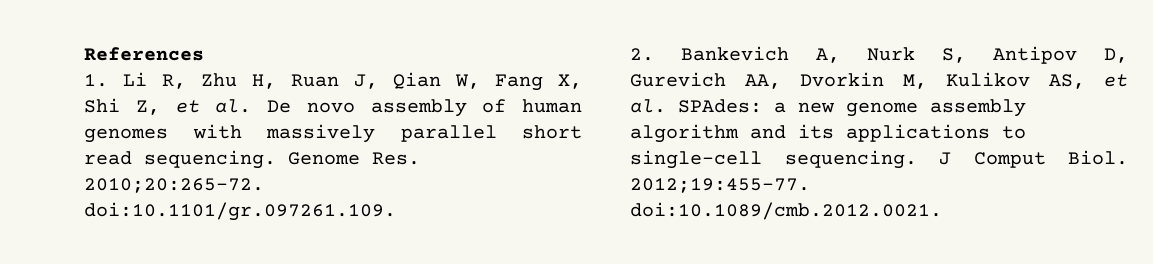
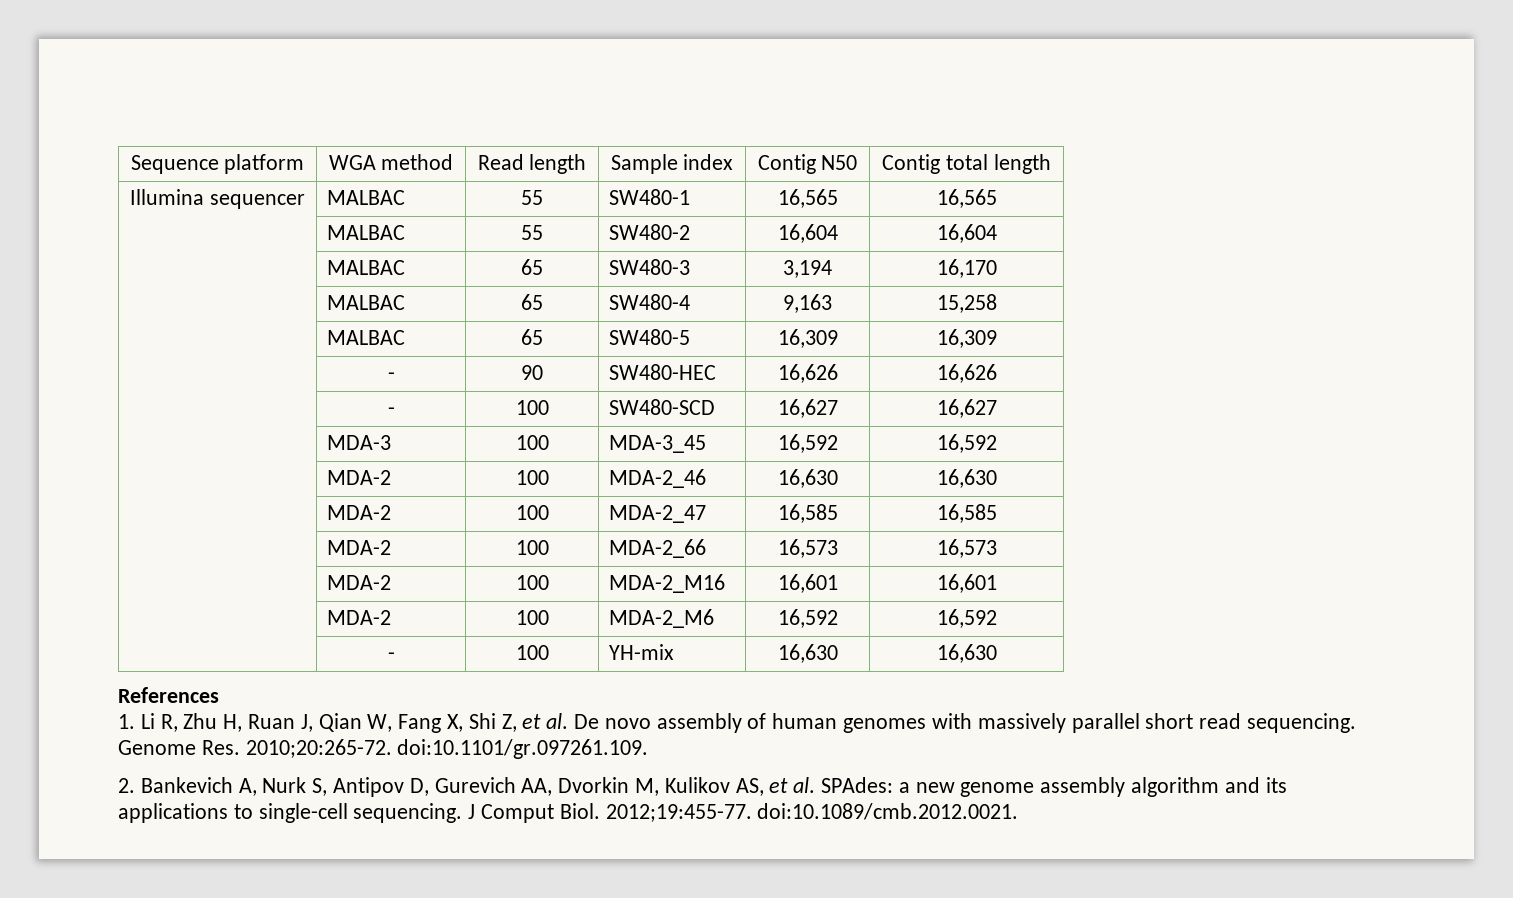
(84, 54) none -> [130,154,305,174] [328,154,454,170] [477,154,587,174] [610,154,734,174] [757,154,858,174] [882,154,1051,174] [130,189,305,209] [326,190,405,205] [521,190,543,205] [608,189,690,205] [777,189,838,208] [936,189,997,208] [326,225,405,240] [521,225,543,240] [608,224,690,240] [777,224,838,243] [936,224,997,243] [326,260,405,275] [521,259,543,275] [608,259,690,275] [783,260,833,278] [936,259,997,278] [326,295,405,310] [521,294,543,310] [608,294,690,310] [783,294,833,313] [936,294,997,313] [326,330,405,345] [521,329,543,345] [608,329,690,345] [777,329,838,348] [936,329,997,348] [387,372,395,380] [521,365,543,380] [608,364,716,380] [777,364,838,383] [936,364,997,383] [387,407,395,415] [515,400,549,415] [608,399,715,415] [777,399,838,418] [936,399,997,418] [326,435,391,450] [515,435,549,450] [608,435,706,453] [777,434,838,453] [936,434,997,453] [326,470,391,485] [515,470,549,485] [608,469,706,488] [777,469,838,488] [936,469,997,488] [326,505,391,520] [515,505,549,520] [608,505,706,523] [777,504,838,523] [936,504,997,523] [326,540,391,555] [515,540,549,555] [608,539,706,558] [777,539,838,558] [936,539,997,558] [326,575,391,590] [515,575,549,590] [608,574,725,593] [777,574,838,593] [936,574,997,593] [326,610,391,625] [515,610,549,625] [608,609,714,628] [777,609,838,628] [936,609,997,628] [387,652,395,660] [515,645,549,660] [608,644,674,660] [777,644,838,663] [936,644,997,663] Sequence platform | WGA method | Read length | Sample index | Contig N50 | Contig total length // Illumina sequencer | MALBAC | 55 | SW480-1 | 16,565 | 16,565 // | MALBAC | 55 | SW480-2 | 16,604 | 16,604 // | MALBAC | 65 | SW480-3 | 3,194 | 16,170 // | MALBAC | 65 | SW480-4 | 9,163 | 15,258 // | MALBAC | 65 | SW480-5 | 16,309 | 16,309 // | - | 90 | SW480-HEC | 16,626 | 16,626 // | - | 100 | SW480-SCD | 16,627 | 16,627 // | MDA-3 | 100 | MDA-3_45 | 16,592 | 16,592 // | MDA-2 | 100 | MDA-2_46 | 16,630 | 16,630 // | MDA-2 | 100 | MDA-2_47 | 16,585 | 16,585 // | MDA-2 | 100 | MDA-2_66 | 16,573 | 16,573 // | MDA-2 | 100 | MDA-2_M16 | 16,601 | 16,601 // | MDA-2 | 100 | MDA-2_M6 | 16,592 | 16,592 // | - | 100 | YH-mix | 16,630 | 16,630 //

